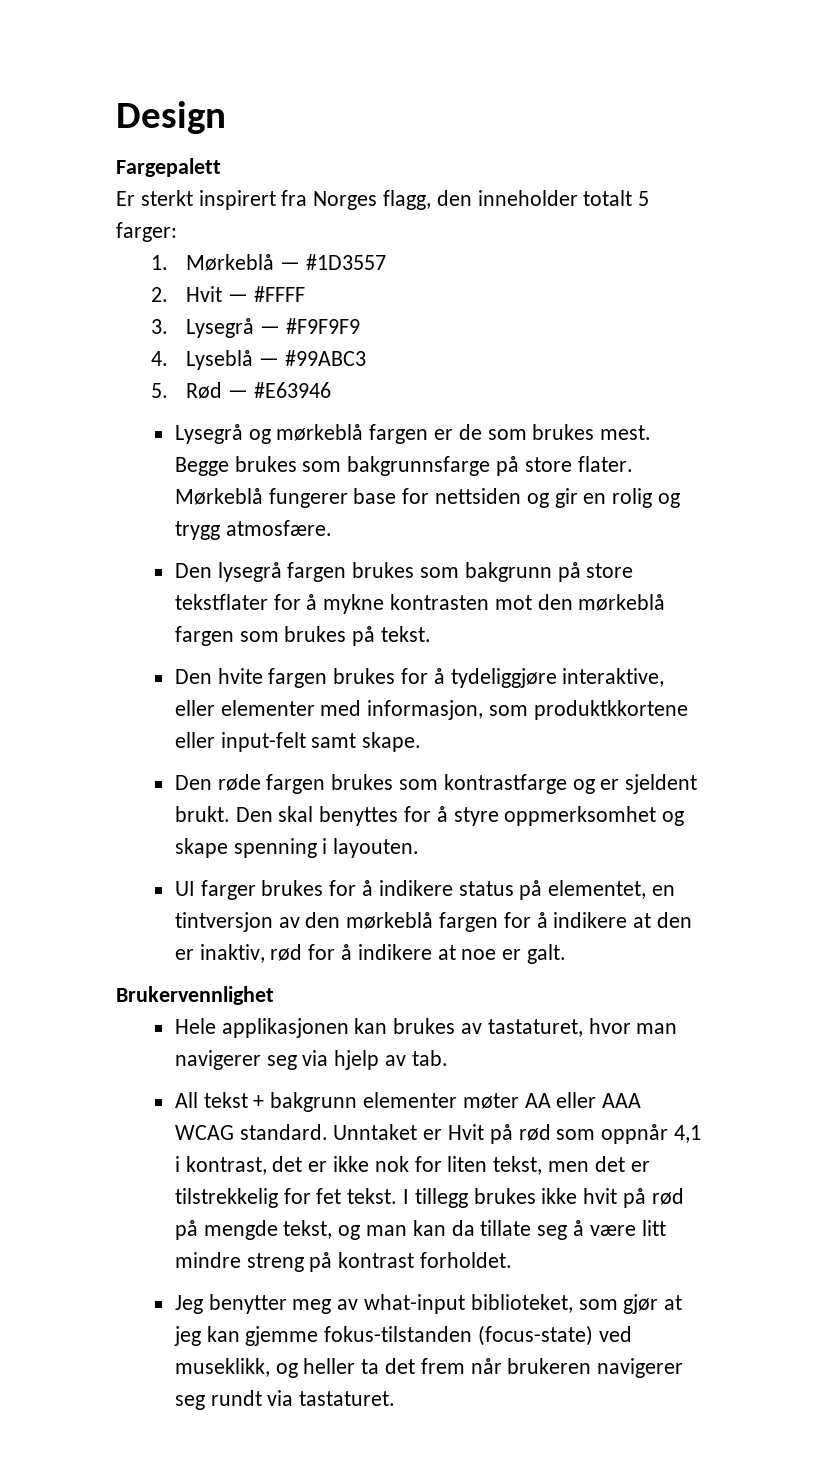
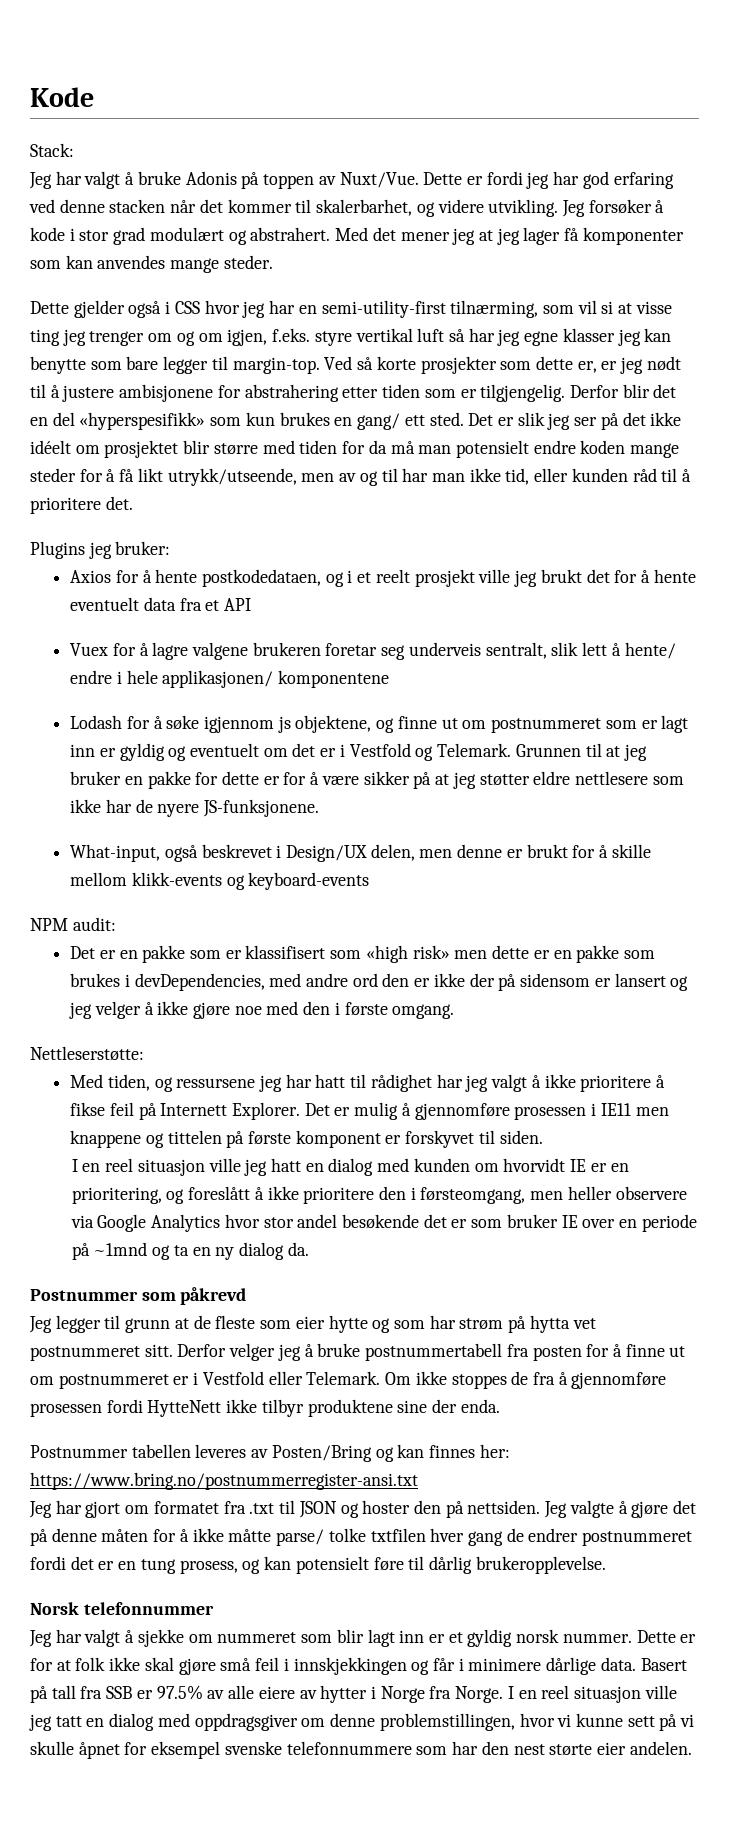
[116,101,226,134] [116,158,221,177] [116,190,650,210] [116,222,177,242] [151,254,386,271] [151,286,305,302] [151,318,360,338] [151,350,366,370] [151,382,331,399] [174,424,652,444] [174,456,633,476] [174,488,681,508] [174,520,332,540] [174,562,634,582] [174,594,666,614] [174,626,432,646] [174,668,665,688] [174,700,688,720] [174,732,422,752] [174,774,698,794] [174,806,685,826] [174,838,420,858] [174,880,676,900] [174,912,693,932] [174,944,567,964] [116,986,274,1005] [174,1018,678,1038] [174,1050,448,1070] [174,1092,642,1112] [174,1124,702,1144] [174,1156,650,1175] [174,1188,684,1208] [174,1220,666,1240] [174,1252,513,1272] [174,1294,683,1314] [173,1325,632,1346] [174,1358,684,1378] [174,1390,396,1410] Design // Fargepalett // Er sterkt inspirert fra Norges flagg, den inneholder totalt 5 farger: // 1. Mørkeblå — #1D3557 // 2. Hvit — #FFFF // 3. Lysegrå — #F9F9F9 // 4. Lyseblå — #99ABC3 // 5. Rød — #E63946 // Lysegrå og mørkeblå fargen er de som brukes mest. Begge brukes som bakgrunnsfarge på store flater. Mørkeblå fungerer base for nettsiden og gir en rolig og trygg atmosfære. // Den lysegrå fargen brukes som bakgrunn på store tekstflater for å mykne kontrasten mot den mørkeblå fargen som brukes på tekst. // Den hvite fargen brukes for å tydeliggjøre interaktive, eller elementer med informasjon, som produktkkortene eller input-felt samt skape. // Den røde fargen brukes som kontrastfarge og er sjeldent brukt. Den skal benyttes for å styre oppmerksomhet og skape spenning i layouten. // UI farger brukes for å indikere status på elementet, en tintversjon av den mørkeblå fargen for å indikere at den er inaktiv, rød for å indikere at noe er galt. // Brukervennlighet // Hele applikasjonen kan brukes av tastaturet, hvor man navigerer seg via hjelp av tab. // All tekst + bakgrunn elementer møter AA eller AAA WCAG standard. Unntaket er Hvit på rød som oppnår 4,1 i kontrast, det er ikke nok for liten tekst, men det er tilstrekkelig for fet tekst. I tillegg brukes ikke hvit på rød på mengde tekst, og man kan da tillate seg å være litt mindre streng på kontrast forholdet. // Jeg benytter meg av what-input biblioteket, som gjør at jeg kan gjemme fokus-tilstanden (focus-state) ved museklikk, og heller ta det frem når brukeren navigerer seg rundt via tastaturet. -> [30,87,94,107] [30,143,74,157] [29,171,674,189] [29,199,665,217] [30,227,684,245] [30,255,273,273] [30,300,672,318] [30,328,672,346] [30,356,681,374] [30,384,677,402] [30,412,682,430] [30,440,680,458] [30,468,692,486] [30,496,133,514] [30,541,171,559] [70,569,696,587] [70,597,251,611] [70,642,676,660] [70,670,389,688] [70,715,689,733] [70,743,647,761] [70,771,684,789] [70,799,319,817] [70,844,651,862] [70,872,370,890] [30,917,116,931] [70,945,655,963] [70,973,689,991] [69,1001,455,1019] [30,1046,144,1061] [70,1074,665,1092] [70,1102,669,1120] [70,1130,543,1148] [71,1158,629,1176] [71,1186,687,1204] [70,1214,697,1232] [71,1242,309,1260] [30,1287,247,1305] [29,1315,596,1333] [30,1343,686,1361] [30,1371,667,1389] [30,1399,500,1417] [30,1444,510,1462] [30,1472,418,1490] [29,1500,697,1518] [30,1528,693,1546] [30,1556,606,1574] [30,1602,214,1615] [29,1629,697,1647] [30,1657,687,1675] [30,1685,677,1703] [29,1713,695,1731] [30,1741,692,1759] Kode // Stack: // Jeg har valgt å bruke Adonis på toppen av Nuxt/Vue. Dette er fordi jeg har god erfaring ved denne stacken når det kommer til skalerbarhet, og videre utvikling. Jeg forsøker å kode i stor grad modulært og abstrahert. Med det mener jeg at jeg lager få komponenter som kan anvendes mange steder. // Dette gjelder også i CSS hvor jeg har en semi-utility-first tilnærming, som vil si at visse ting jeg trenger om og om igjen, f.eks. styre vertikal luft så har jeg egne klasser jeg kan benytte som bare legger til margin-top. Ved så korte prosjekter som dette er, er jeg nødt til å justere ambisjonene for abstrahering etter tiden som er tilgjengelig. Derfor blir det en del «hyperspesifikk» som kun brukes en gang/ ett sted. Det er slik jeg ser på det ikke idéelt om prosjektet blir større med tiden for da må man potensielt endre koden mange steder for å få likt utrykk/utseende, men av og til har man ikke tid, eller kunden råd til å prioritere det. // Plugins jeg bruker: // Axios for å hente postkodedataen, og i et reelt prosjekt ville jeg brukt det for å hente eventuelt data fra et API // Vuex for å lagre valgene brukeren foretar seg underveis sentralt, slik lett å hente/ endre i hele applikasjonen/ komponentene // Lodash for å søke igjennom js objektene, og finne ut om postnummeret som er lagt inn er gyldig og eventuelt om det er i Vestfold og Telemark. Grunnen til at jeg bruker en pakke for dette er for å være sikker på at jeg støtter eldre nettlesere som ikke har de nyere JS-funksjonene. // What-input, også beskrevet i Design/UX delen, men denne er brukt for å skille mellom klikk-events og keyboard-events // NPM audit: // Det er en pakke som er klassifisert som «high risk» men dette er en pakke som brukes i devDependencies, med andre ord den er ikke der på sidensom er lansert og jeg velger å ikke gjøre noe med den i første omgang. // Nettleserstøtte: // Med tiden, og ressursene jeg har hatt til rådighet har jeg valgt å ikke prioritere å fikse feil på Internett Explorer. Det er mulig å gjennomføre prosessen i IE11 men knappene og tittelen på første komponent er forskyvet til siden. // I en reel situasjon ville jeg hatt en dialog med kunden om hvorvidt IE er en prioritering, og foreslått å ikke prioritere den i førsteomgang, men heller observere via Google Analytics hvor stor andel besøkende det er som bruker IE over en periode på ~1mnd og ta en ny dialog da. // Postnummer som påkrevd // Jeg legger til grunn at de fleste som eier hytte og som har strøm på hytta vet postnummeret sitt. Derfor velger jeg å bruke postnummertabell fra posten for å finne ut om postnummeret er i Vestfold eller Telemark. Om ikke stoppes de fra å gjennomføre prosessen fordi HytteNett ikke tilbyr produktene sine der enda. // Postnummer tabellen leveres av Posten/Bring og kan finnes her: https://www.bring.no/postnummerregister-ansi.txt // Jeg har gjort om formatet fra .txt til JSON og hoster den på nettsiden. Jeg valgte å gjøre det på denne måten for å ikke måtte parse/ tolke txtfilen hver gang de endrer postnummeret fordi det er en tung prosess, og kan potensielt føre til dårlig brukeropplevelse. // Norsk telefonnummer // Jeg har valgt å sjekke om nummeret som blir lagt inn er et gyldig norsk nummer. Dette er for at folk ikke skal gjøre små feil i innskjekkingen og får i minimere dårlige data. Basert på tall fra SSB er 97.5% av alle eiere av hytter i Norge fra Norge. I en reel situasjon ville jeg tatt en dialog med oppdragsgiver om denne problemstillingen, hvor vi kunne sett på vi skulle åpnet for eksempel svenske telefonnummere som har den nest størte eier andelen.

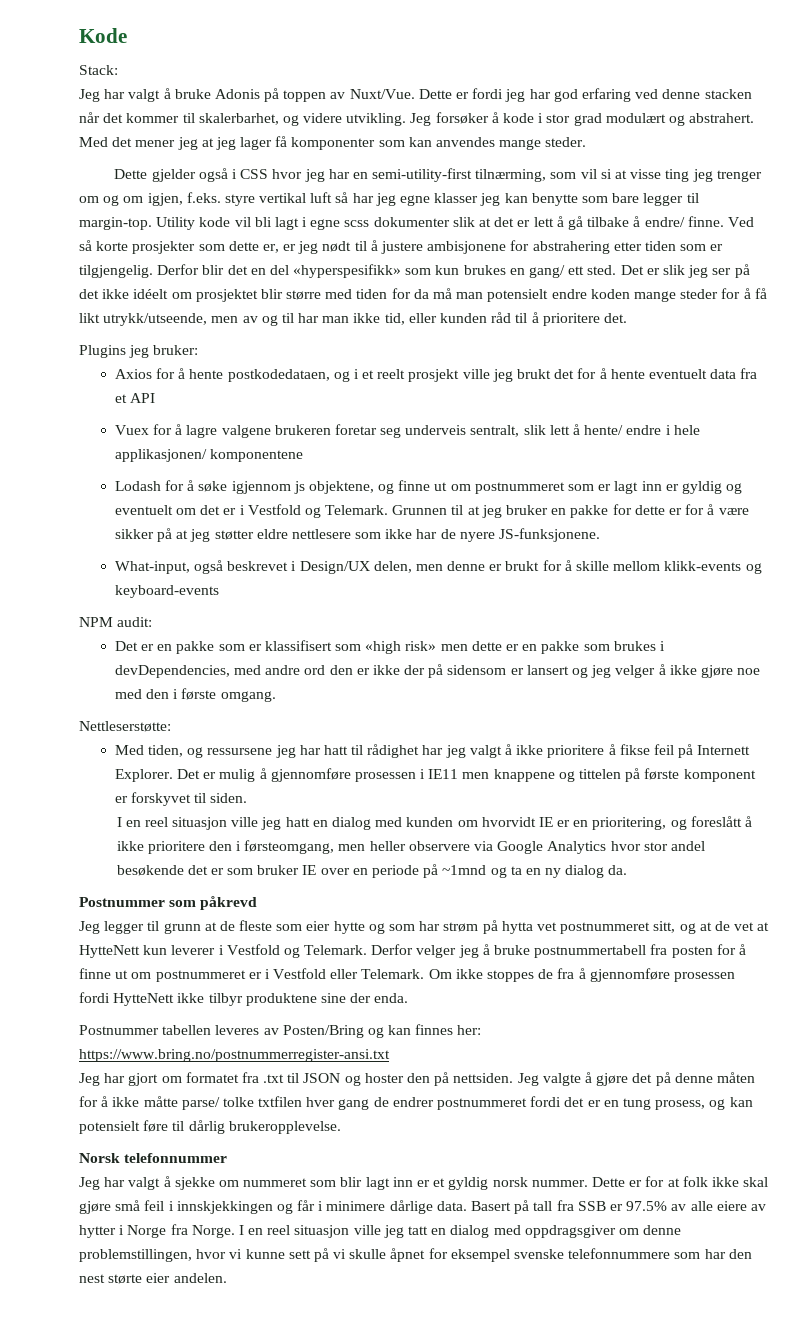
(320, 365) none -> [156,216,724,230] Utility kode vil bli lagt i egne scss dokumenter slik at det er lett å gå tilbake å endre/ finne.
[144,1344,173,1357] sitt. -> [653,921,770,934] [79,944,368,958] sitt, og at de vet at HytteNett kun leverer i Vestfold og Telemark.

